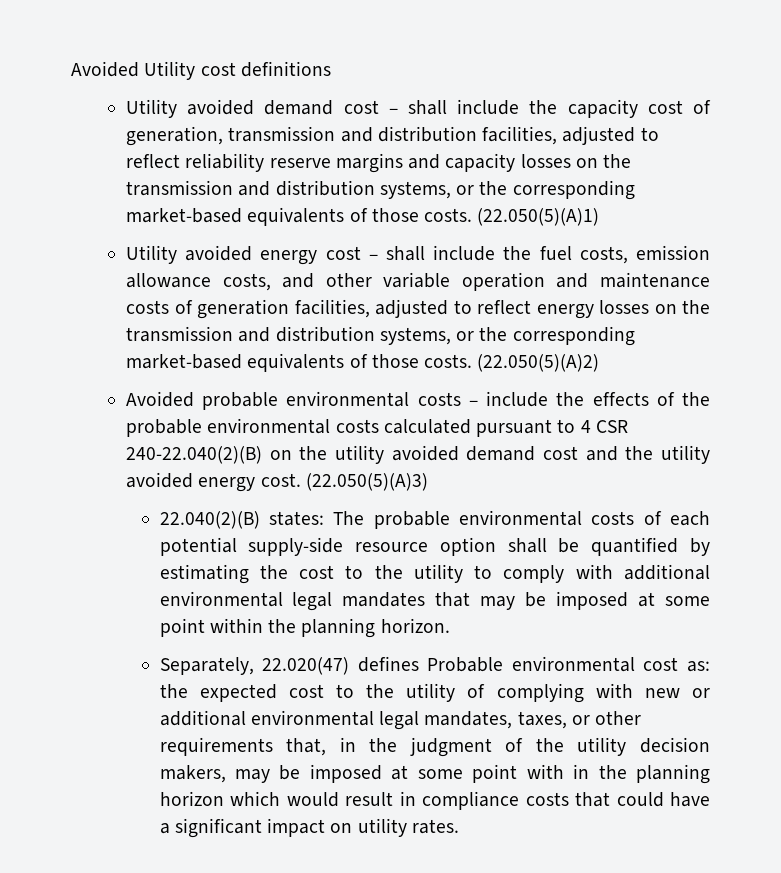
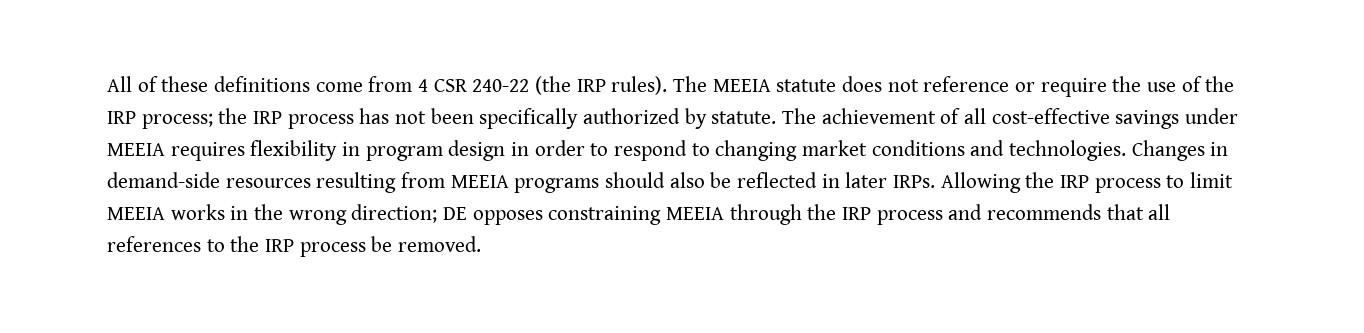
[71,61,331,80] [125,99,712,118] [125,126,659,146] [125,153,632,173] [125,180,635,200] [125,207,600,226] [125,245,711,265] [125,272,710,291] [125,299,710,319] [125,326,635,346] [125,353,600,372] [125,391,710,410] [125,418,628,437] [125,445,710,464] [125,472,428,492] [159,510,710,529] [159,537,711,556] [159,564,710,584] [159,591,710,611] [159,618,450,638] [159,656,710,675] [159,683,711,703] [159,710,642,730] [159,737,711,757] [159,764,710,784] [159,791,710,810] [159,818,459,838] Avoided Utility cost definitions // Utility avoided demand cost – shall include the capacity cost of generation, transmission and distribution facilities, adjusted to reflect reliability reserve margins and capacity losses on the transmission and distribution systems, or the corresponding market-based equivalents of those costs. (22.050(5)(A)1) // Utility avoided energy cost – shall include the fuel costs, emission allowance costs, and other variable operation and maintenance costs of generation facilities, adjusted to reflect energy losses on the transmission and distribution systems, or the corresponding market-based equivalents of those costs. (22.050(5)(A)2) // Avoided probable environmental costs – include the effects of the probable environmental costs calculated pursuant to 4 CSR 240-22.040(2)(B) on the utility avoided demand cost and the utility avoided energy cost. (22.050(5)(A)3) // 22.040(2)(B) states: The probable environmental costs of each potential supply-side resource option shall be quantified by estimating the cost to the utility to comply with additional environmental legal mandates that may be imposed at some point within the planning horizon. // Separately, 22.020(47) defines Probable environmental cost as: the expected cost to the utility of complying with new or additional environmental legal mandates, taxes, or other requirements that, in the judgment of the utility decision makers, may be imposed at some point with in the planning horizon which would result in compliance costs that could have a significant impact on utility rates. -> [107,76,1235,97] [107,108,1239,129] [107,140,1229,161] [107,172,1234,193] [107,204,1171,225] [107,236,482,257] All of these definitions come from 4 CSR 240-22 (the IRP rules). The MEEIA statute does not reference or require the use of the IRP process; the IRP process has not been specifically authorized by statute. The achievement of all cost-effective savings under MEEIA requires flexibility in program design in order to respond to changing market conditions and technologies. Changes in demand-side resources resulting from MEEIA programs should also be reflected in later IRPs. Allowing the IRP process to limit MEEIA works in the wrong direction; DE opposes constraining MEEIA through the IRP process and recommends that all references to the IRP process be removed.

